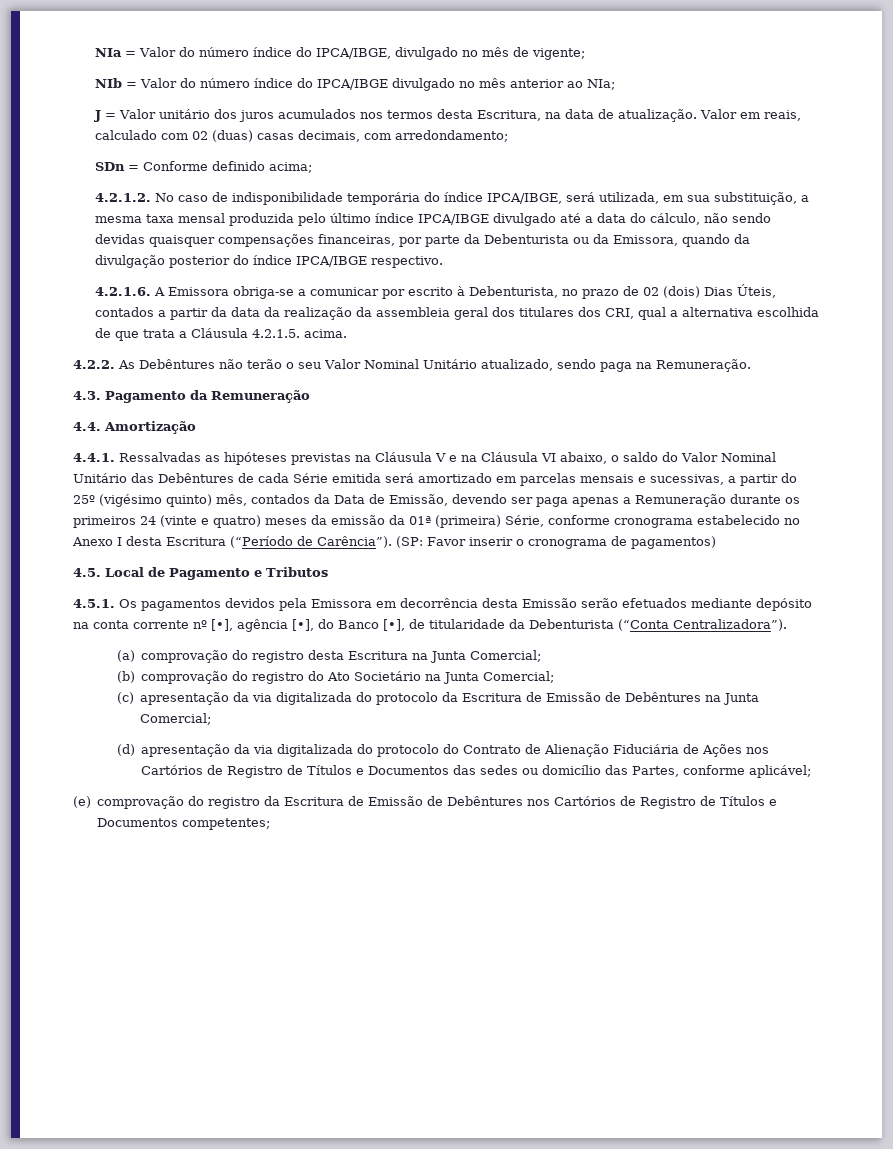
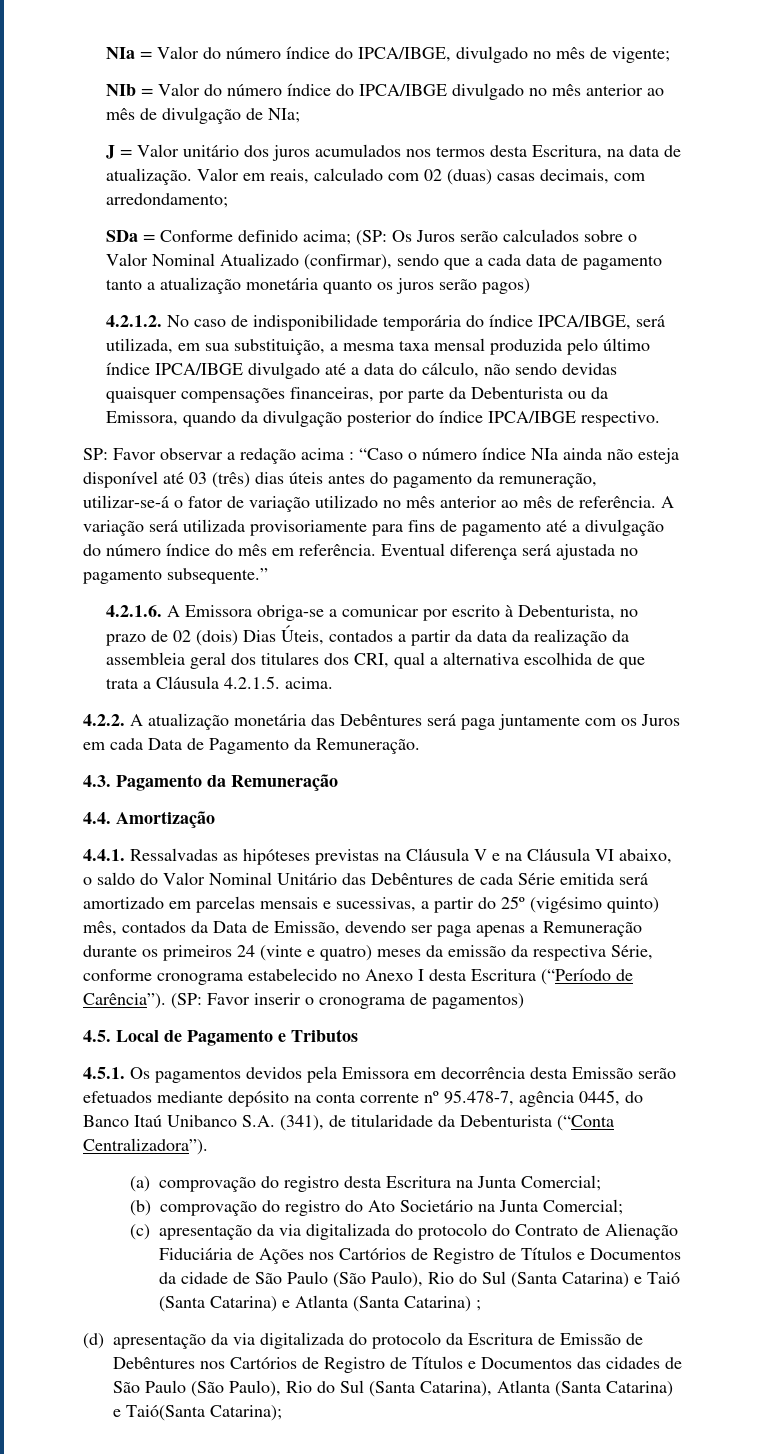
(584, 84) none -> [106,107,264,124] mês de divulgação de
[95,162,126,171] SDn -> [106,230,139,242] SDa
(313, 167) none -> [356,229,638,246] [106,253,663,270] [106,277,531,294] (SP: Os Juros serão calculados sobre o Valor Nominal Atualizado (confirmar), sendo que a cada data de pagamento tanto a atualização monetária quanto os juros serão pagos)
(444, 262) none -> [83,447,679,464] [83,471,597,488] [83,495,674,512] [83,519,664,536] [83,543,638,560] [83,568,268,584] // SP: Favor observar a redação acima : “Caso o número índice NIa ainda não esteja disponível até 03 (três) dias úteis antes do pagamento da remuneração, utilizar-se-á o fator de variação utilizado no mês anterior ao mês de referência. A variação será utilizada provisoriamente para fins de pagamento até a divulgação do número índice do mês em referência. Eventual diferença será ajustada no pagamento subsequente.”
[118,359,652,372] As Debêntures não terão o seu Valor Nominal Unitário atualizado, sendo paga na -> [130,713,680,730] [83,738,311,754] A atualização monetária das Debêntures será paga juntamente com os Juros em cada Data de Pagamento da
[409,515,501,528] 01ª (primeira) -> [533,945,606,961] respectiva
[211,619,405,632] [•], agência [•], do Banco [•], -> [444,1090,643,1107] [83,1115,324,1131] 95.478-7, agência 0445, do Banco Itaú Unibanco S.A. (341),
[442,692,760,705] [140,713,212,725] [117,744,440,757] da Escritura de Emissão de Debêntures na Junta Comercial; // (d) apresentação da via digitalizada do protocolo -> (487, 1231) none
[453,765,812,778] [73,796,261,809] das sedes ou domicílio das Partes, conforme aplicável; // (e) comprovação do registro -> [158,1271,680,1288] [158,1295,481,1312] [83,1332,441,1349] da cidade de São Paulo (São Paulo), Rio do Sul (Santa Catarina) e Taió (Santa Catarina) e Atlanta (Santa Catarina) ; // (d) apresentação da via digitalizada do protocolo
[182,818,271,830] competentes; -> [577,1357,682,1369] [113,1380,673,1397] [113,1405,282,1421] das cidades de São Paulo (São Paulo), Rio do Sul (Santa Catarina), Atlanta (Santa Catarina) e Taió(Santa Catarina);

